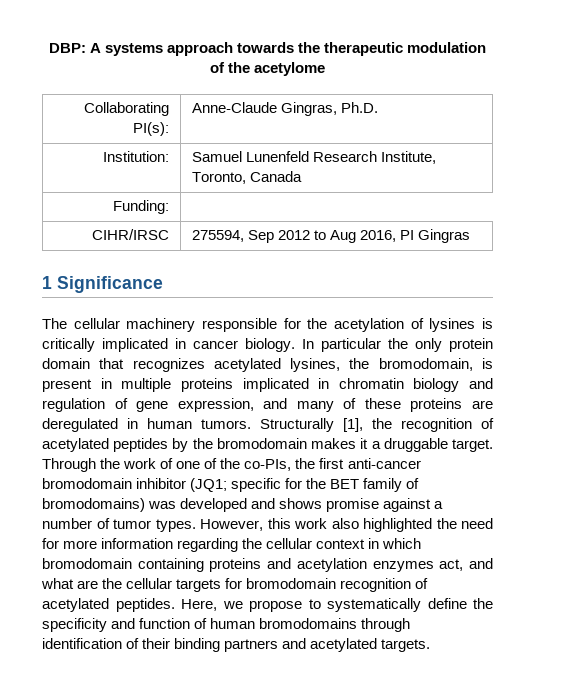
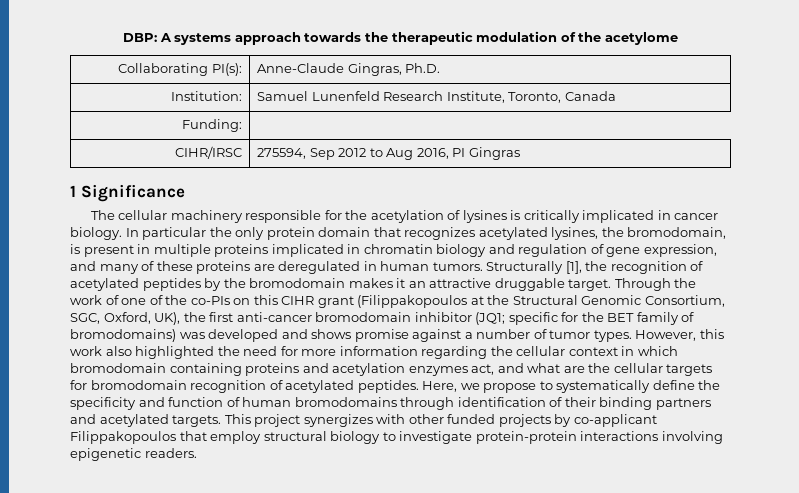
[371,441,381,449] a -> [408,278,492,288] an attractive
[244,459,292,471] co-PIs, -> [190,295,725,308] [70,312,181,325] co-PIs on this CIHR grant (Filippakopoulos at the Structural Genomic Consortium, SGC, Oxford, UK),
(431, 645) none -> [224,414,657,427] [70,431,723,444] [70,448,197,461] This project synergizes with other funded projects by co-applicant Filippakopoulos that employ structural biology to investigate protein-protein interactions involving epigenetic readers.

